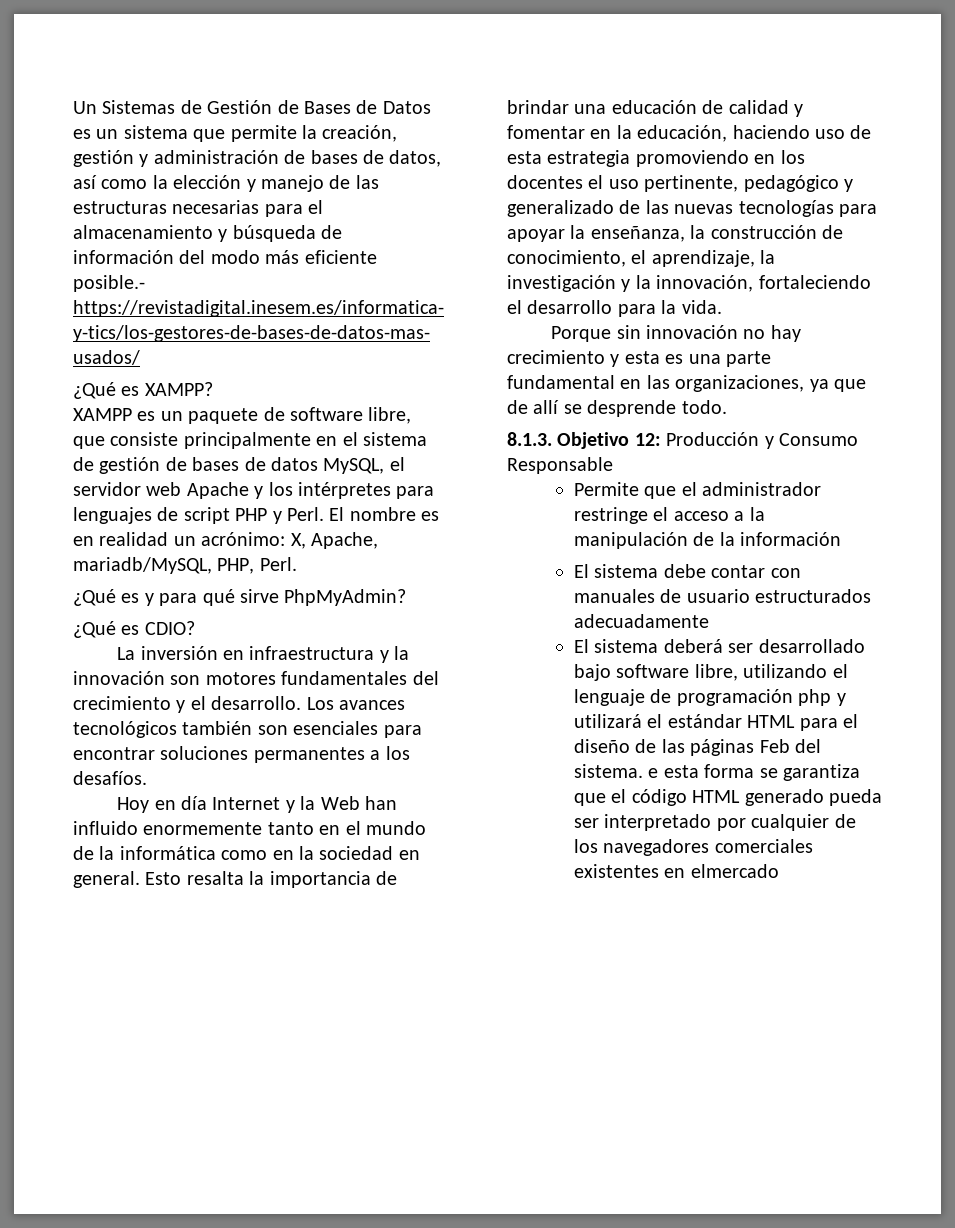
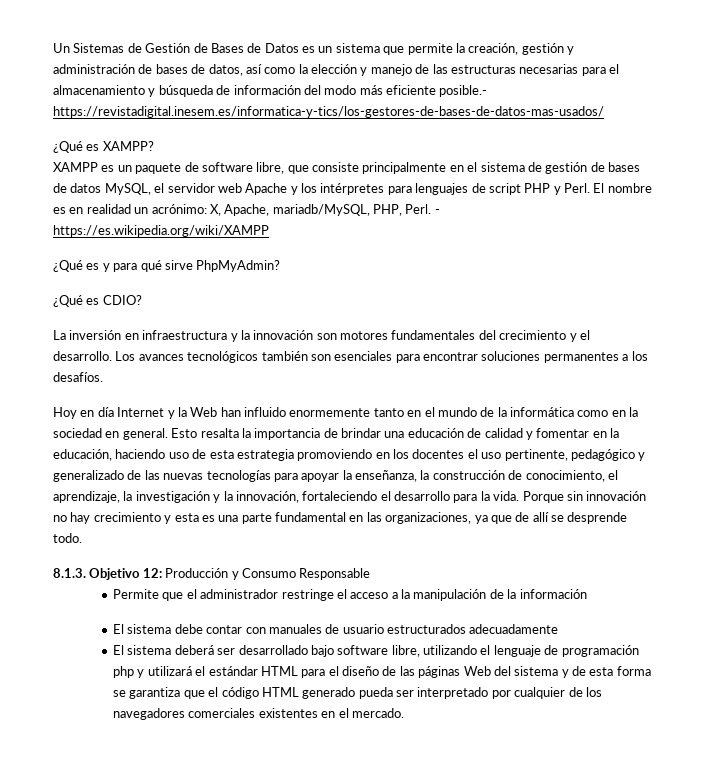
(297, 564) none -> [434,209,440,214] [53,225,269,237] - https://es.wikipedia.org/wiki/XAMPP
(722, 307) // -> (520, 496) none
[759,739,821,753] [573,764,659,778] Feb del sistema. e -> [463,666,586,678] Web del sistema y de
[690,864,779,878] elmercado -> [338,708,404,718] el mercado.

